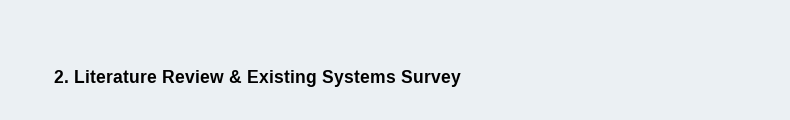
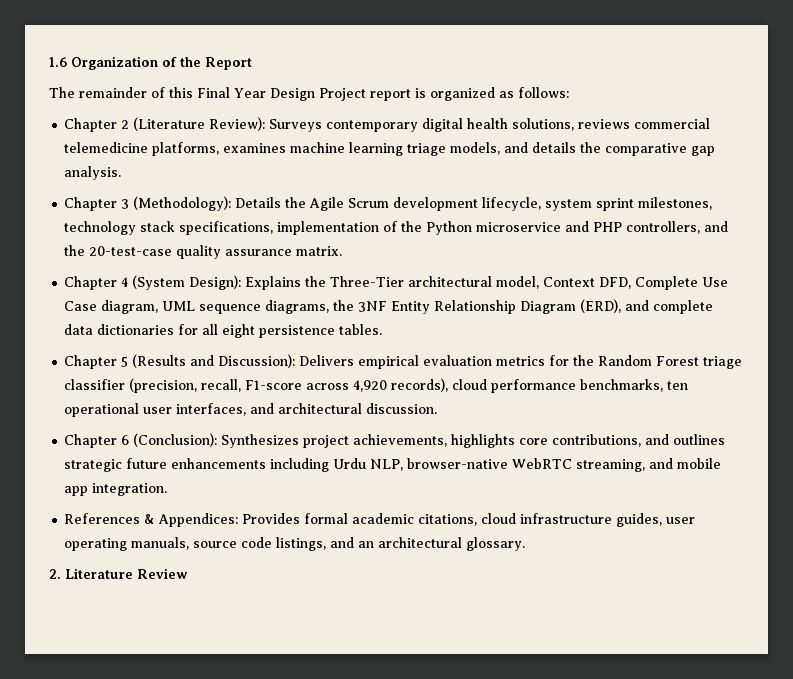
[54,70,461,87] 2. Literature Review & Existing Systems Survey -> [49,56,252,70] [49,87,569,101] [64,117,711,132] [64,142,716,156] [64,166,122,180] [64,196,713,211] [64,221,729,235] [64,245,343,259] [64,275,729,290] [64,299,714,314] [64,324,383,338] [64,354,743,369] [64,378,689,393] [64,403,438,417] [64,433,726,448] [64,458,722,472] [64,483,168,496] [64,513,696,527] [64,537,526,551] [49,568,188,579] 1.6 Organization of the Report // The remainder of this Final Year Design Project report is organized as follows: // Chapter 2 (Literature Review): Surveys contemporary digital health solutions, reviews commercial telemedicine platforms, examines machine learning triage models, and details the comparative gap analysis. // Chapter 3 (Methodology): Details the Agile Scrum development lifecycle, system sprint milestones, technology stack specifications, implementation of the Python microservice and PHP controllers, and the 20-test-case quality assurance matrix. // Chapter 4 (System Design): Explains the Three-Tier architectural model, Context DFD, Complete Use Case diagram, UML sequence diagrams, the 3NF Entity Relationship Diagram (ERD), and complete data dictionaries for all eight persistence tables. // Chapter 5 (Results and Discussion): Delivers empirical evaluation metrics for the Random Forest triage classifier (precision, recall, F1-score across 4,920 records), cloud performance benchmarks, ten operational user interfaces, and architectural discussion. // Chapter 6 (Conclusion): Synthesizes project achievements, highlights core contributions, and outlines strategic future enhancements including Urdu NLP, browser-native WebRTC streaming, and mobile app integration. // References & Appendices: Provides formal academic citations, cloud infrastructure guides, user operating manuals, source code listings, and an architectural glossary. // 2. Literature Review

